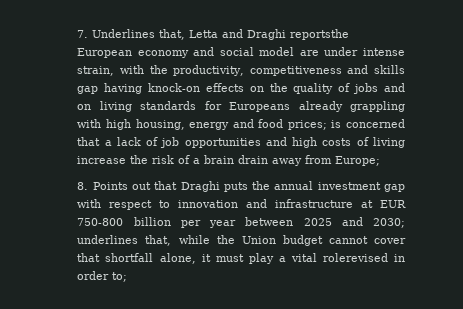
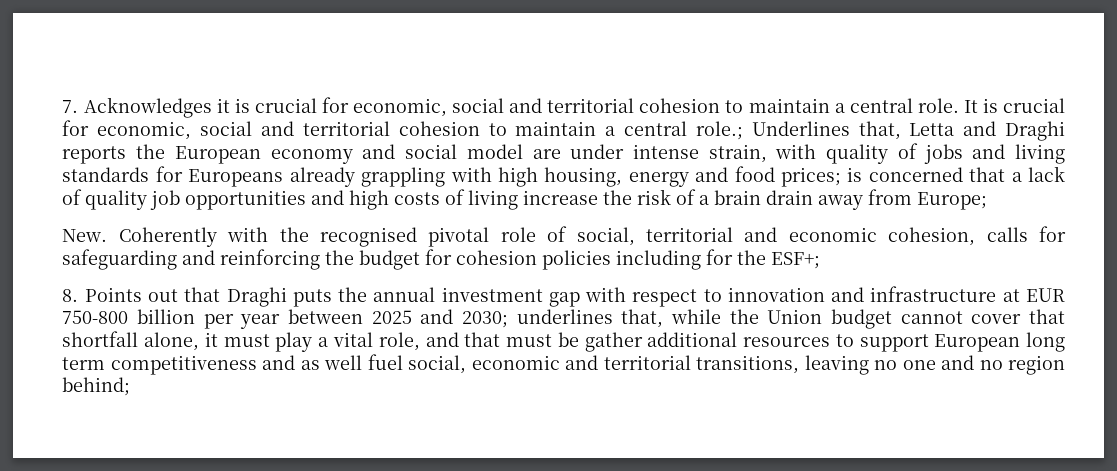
(89, 34) none -> [83,97,1066,118] [62,120,743,140] Acknowledges it is crucial for economic, social and territorial cohesion to maintain a central role. It is crucial for economic, social and territorial cohesion to maintain a central role.;
[290,29,350,40] reportsthe -> [62,144,166,164] reports the
[149,65,405,76] [77,83,288,94] the productivity, competitiveness and skills gap having knock-on effects on the -> (817, 151) none
[77,104,92,110] on -> (1006, 151) none
(159, 141) none -> [85,190,148,210] quality
(381, 161) none -> [62,226,1066,247] [62,249,821,270] // New. Coherently with the recognised pivotal role of social, territorial and economic cohesion, calls for safeguarding and reinforcing the budget for cohesion policies including for the ESF+;
[322,253,405,262] [77,271,128,282] rolerevised in order to; -> [378,332,1066,352] [62,354,1065,375] [62,377,131,396] role, and that must be gather additional resources to support European long term competitiveness and as well fuel social, economic and territorial transitions, leaving no one and no region behind;

